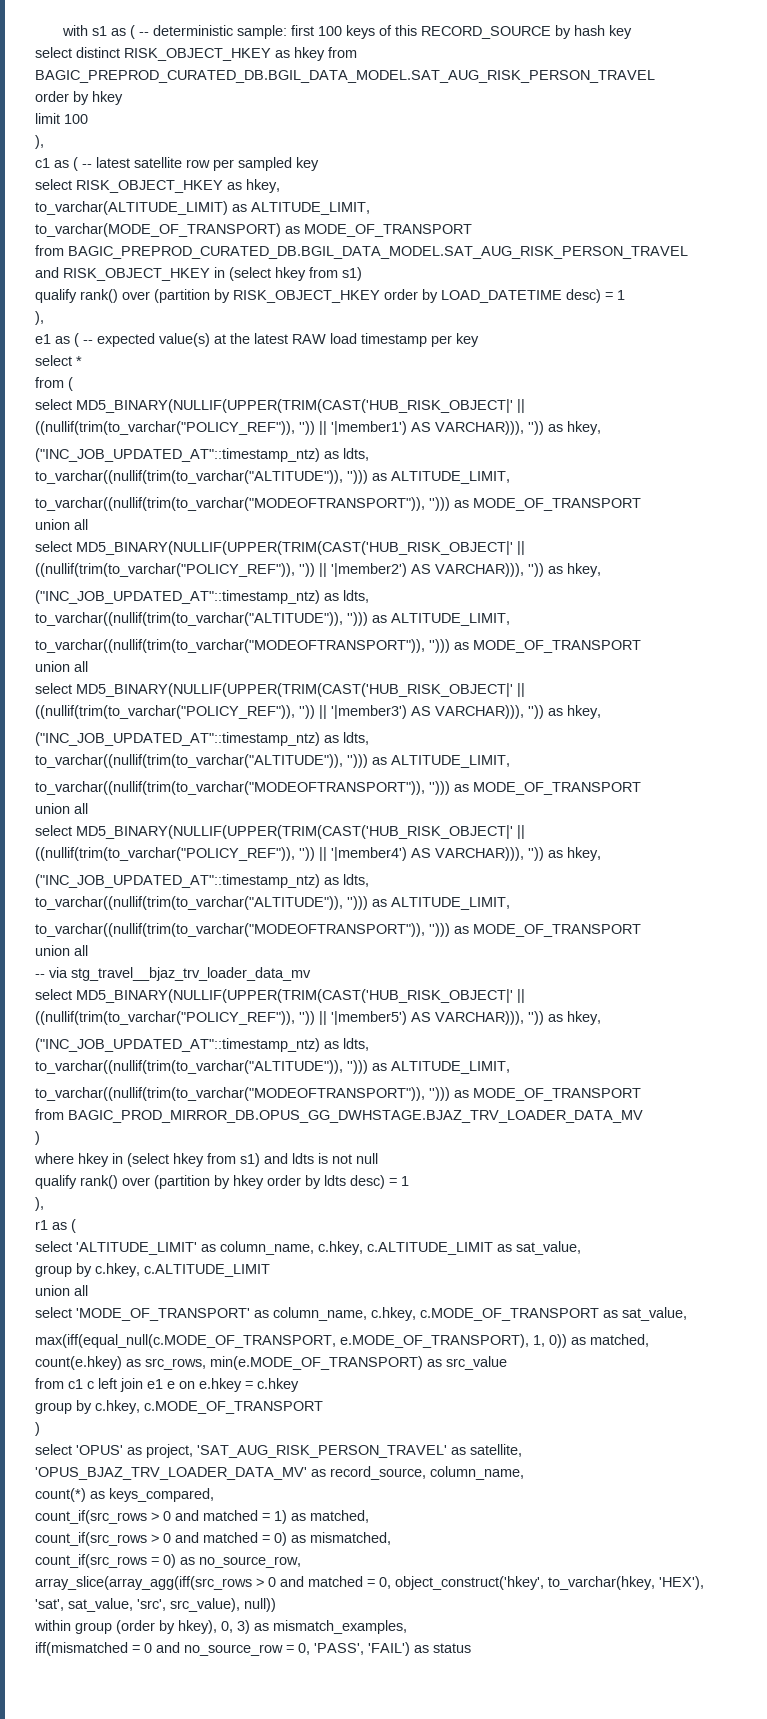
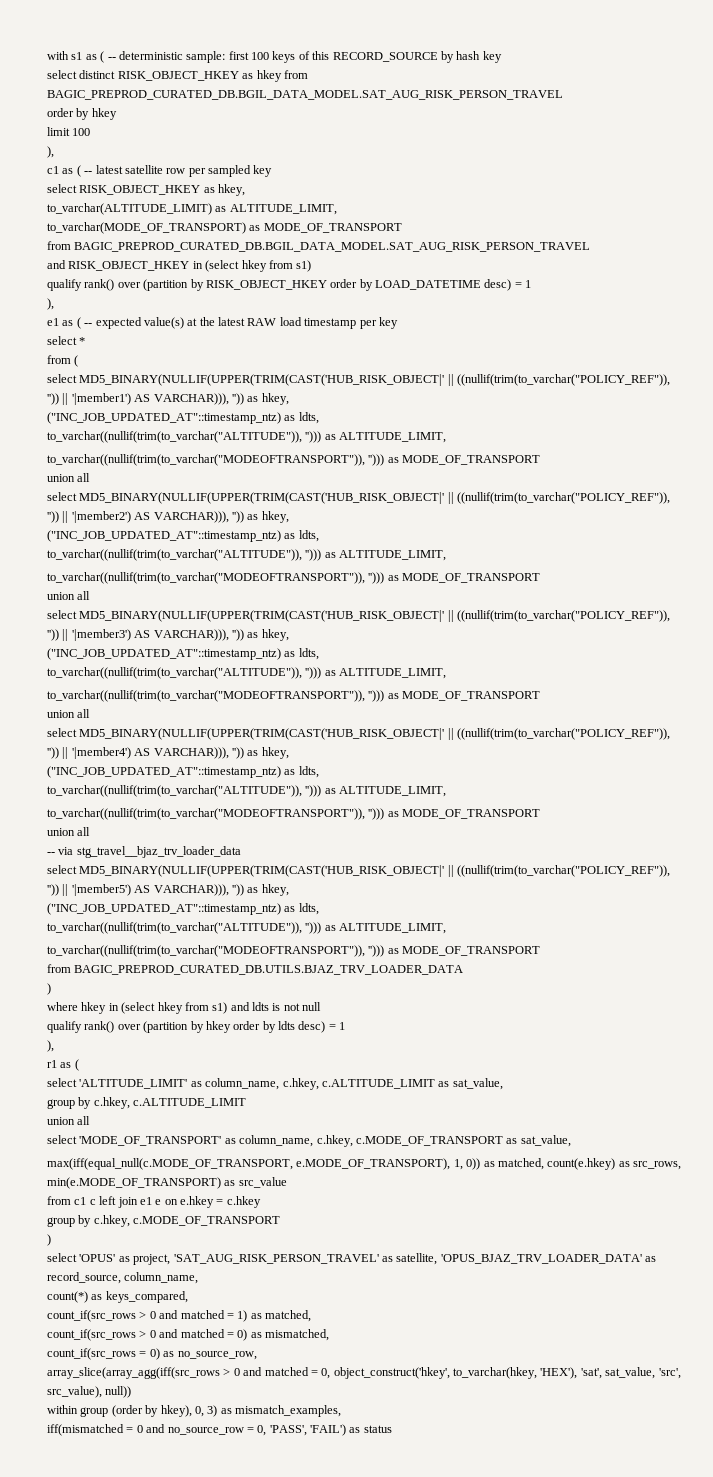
[71,967,311,981] stg_travel__bjaz_trv_loader_data_mv -> [76,846,241,858] stg_travel__bjaz_trv_loader_data
[68,1110,643,1123] BAGIC_PROD_MIRROR_DB.OPUS_GG_DWHSTAGE.BJAZ_TRV_LOADER_DATA_MV -> [74,965,464,975] BAGIC_PREPROD_CURATED_DB.UTILS.BJAZ_TRV_LOADER_DATA
[35,1467,307,1480] 'OPUS_BJAZ_TRV_LOADER_DATA_MV' -> [440,1254,642,1264] 'OPUS_BJAZ_TRV_LOADER_DATA'

